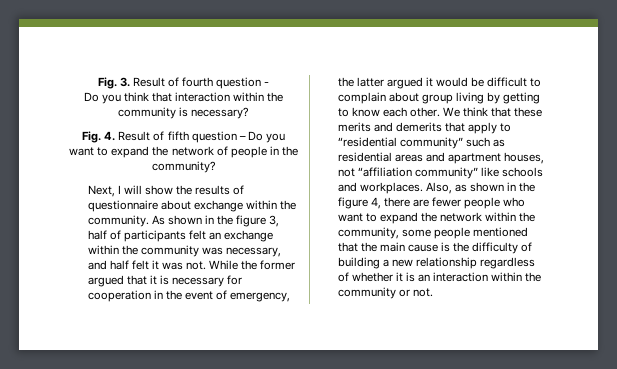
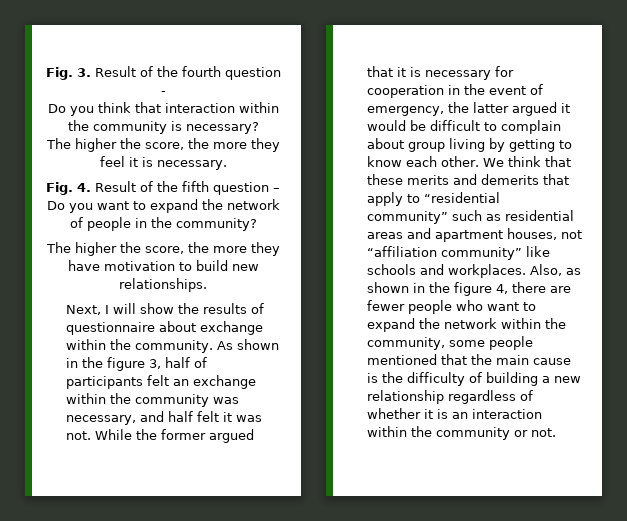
(179, 82) none -> [156,66,178,77] the
(250, 113) none -> [45,138,280,152] [99,156,227,170] // The higher the score, the more they feel it is necessary.
(165, 136) none -> [157,181,178,192] the
(216, 167) none -> [45,242,280,256] [67,260,259,271] [119,278,207,292] // The higher the score, the more they have motivation to build new relationships.

